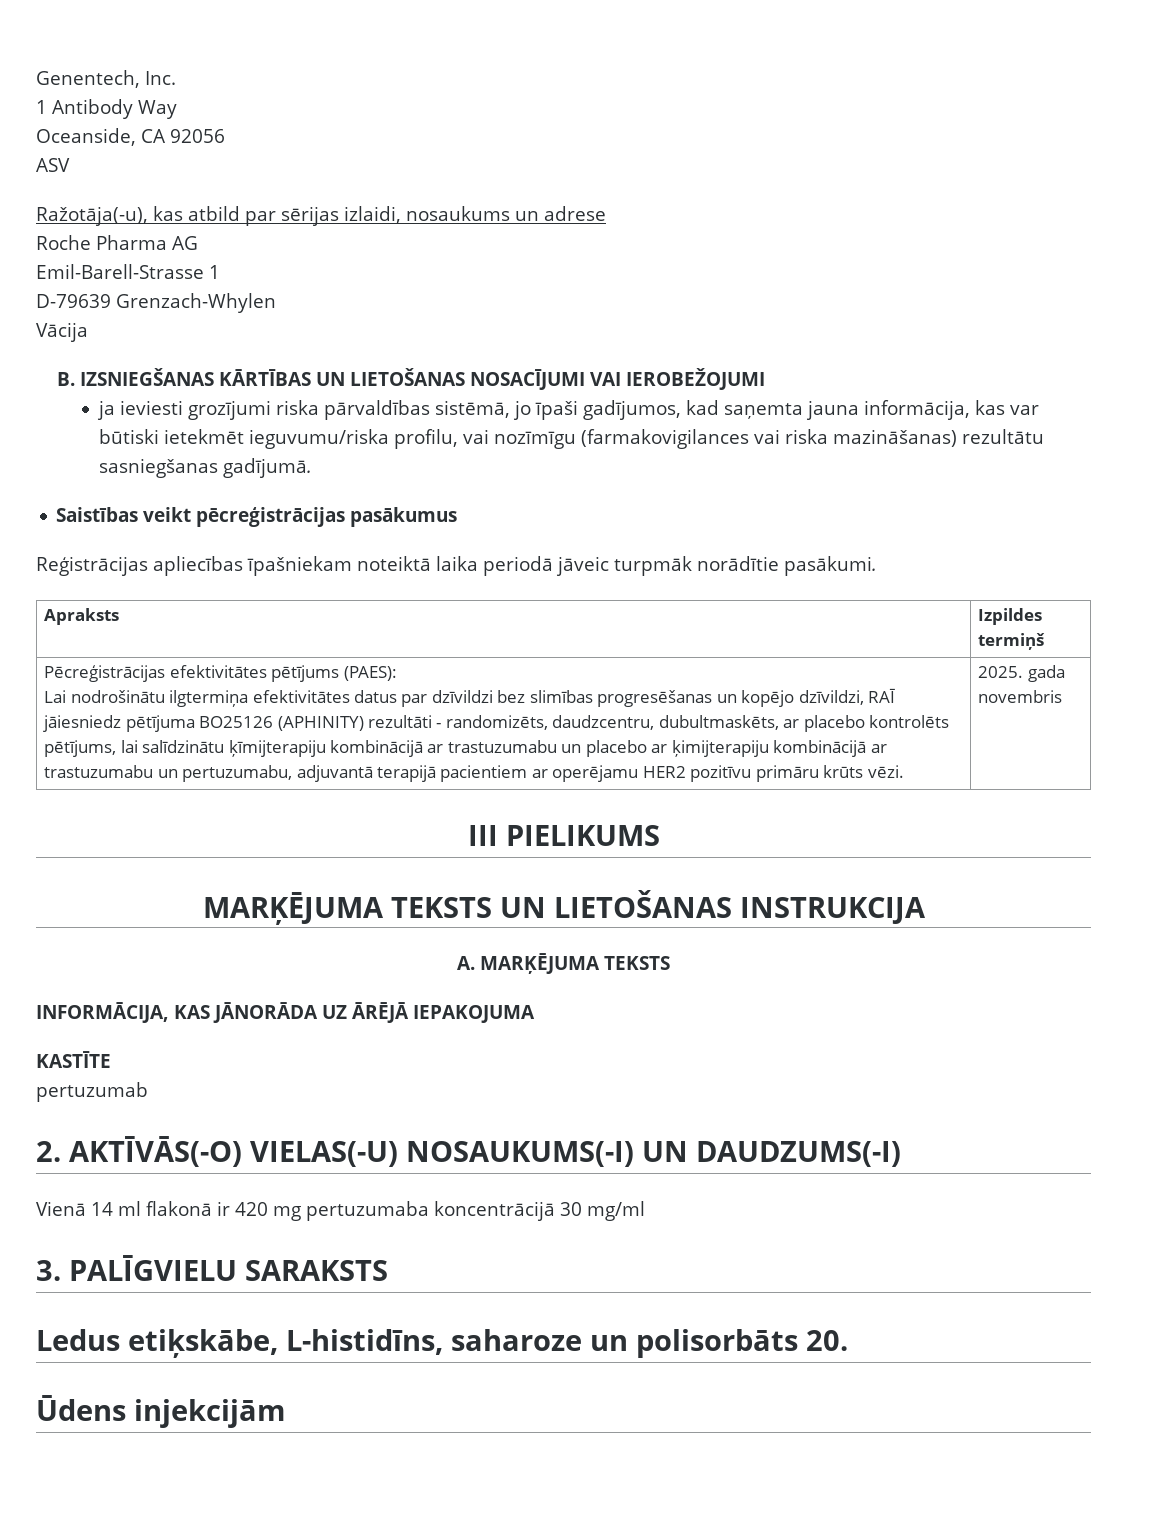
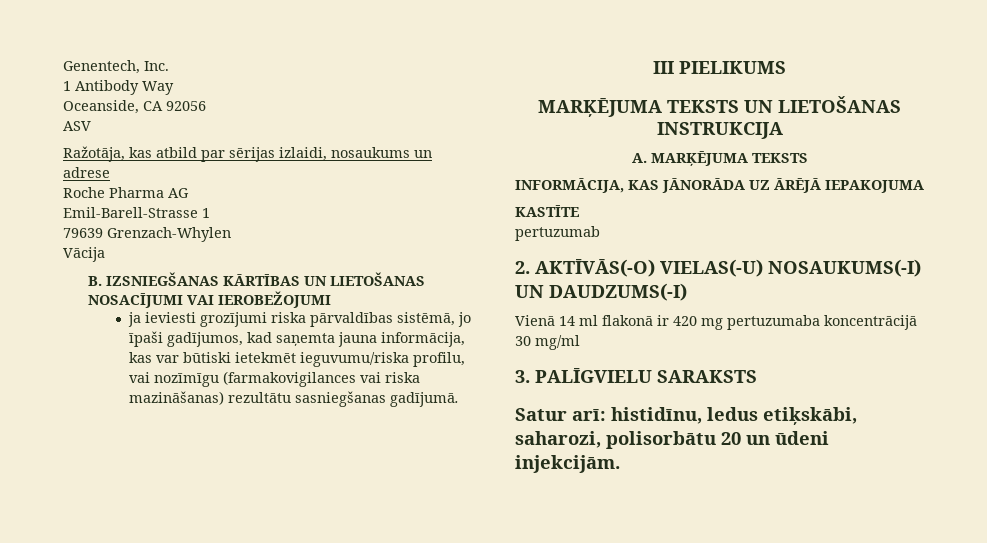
[36,206,148,226] Ražotāja(-u), -> [63,146,125,162] Ražotāja,
[36,294,111,308] D-79639 -> [63,228,103,238] 79639
[56,507,458,527] [36,556,877,576] [44,608,120,625] [978,608,1043,625] [978,633,1046,650] [44,665,398,682] [44,688,896,707] [43,715,950,732] [44,740,887,757] [44,765,904,782] [978,665,1065,682] [978,690,1063,703] // Saistības veikt pēcreģistrācijas pasākumus // Reģistrācijas apliecības īpašniekam noteiktā laika periodā jāveic turpmāk norādītie pasākumi. // Apraksts | Izpildes termiņš // Pēcreģistrācijas efektivitātes pētījums (PAES): // Lai nodrošinātu ilgtermiņa efektivitātes datus par dzīvildzi bez slimības progresēšanas un kopējo dzīvildzi, RAĪ jāiesniedz pētījuma BO25126 (APHINITY) rezultāti - randomizēts, daudzcentru, dubultmaskēts, ar placebo kontrolēts pētījums, lai salīdzinātu ķīmijterapiju kombinācijā ar trastuzumabu un placebo ar ķimijterapiju kombinācijā ar trastuzumabu un pertuzumabu, adjuvantā terapijā pacientiem ar operējamu HER2 pozitīvu primāru krūts vēzi. | 2025. gada novembris -> (459, 399) none
[36,1329,848,1358] [36,1395,285,1428] Ledus etiķskābe, L-histidīns, saharoze un polisorbāts 20. // Ūdens injekcijām -> [515,407,857,425] [515,431,829,449] [515,455,620,473] Satur arī: histidīnu, ledus etiķskābi, saharozi, polisorbātu 20 un ūdeni injekcijām.

